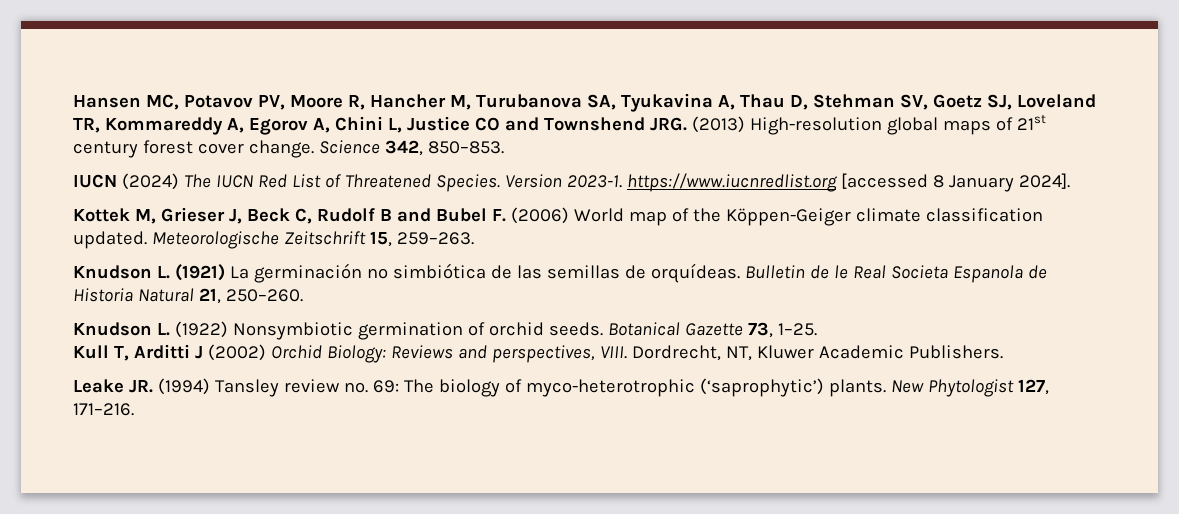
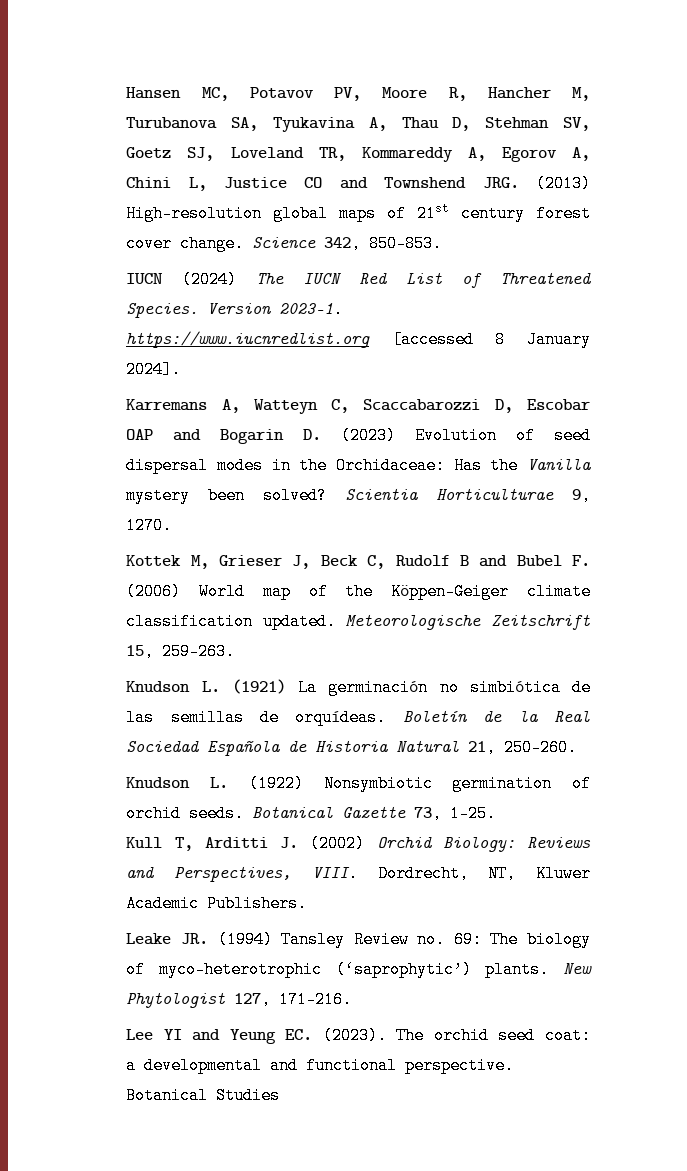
(1070, 181) none -> [126,399,590,414] [126,427,591,444] [126,457,591,474] [126,487,591,504] [126,517,173,534] // Karremans A, Watteyn C, Scaccabarozzi D, Escobar OAP and Bogarin D. (2023) Evolution of seed dispersal modes in the Orchidaceae: Has the Vanilla mystery been solved? Scientia Horticulturae 9, 1270.
[744,265,1023,283] Bulletin de le Real Societa Espanola -> [402,710,590,722] [126,740,281,756] Boletín de la Real Sociedad Española
[194,346,203,359] J -> [280,837,299,848] J.
[491,345,595,363] perspectives, -> [174,866,292,882] Perspectives,
[283,379,340,393] review -> [353,931,409,948] Review
(134, 409) none -> [126,1027,591,1044] [126,1057,515,1074] [126,1087,281,1104] // Lee YI and Yeung EC. (2023). The orchid seed coat: a developmental and functional perspective. Botanical Studies

